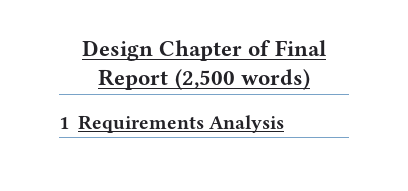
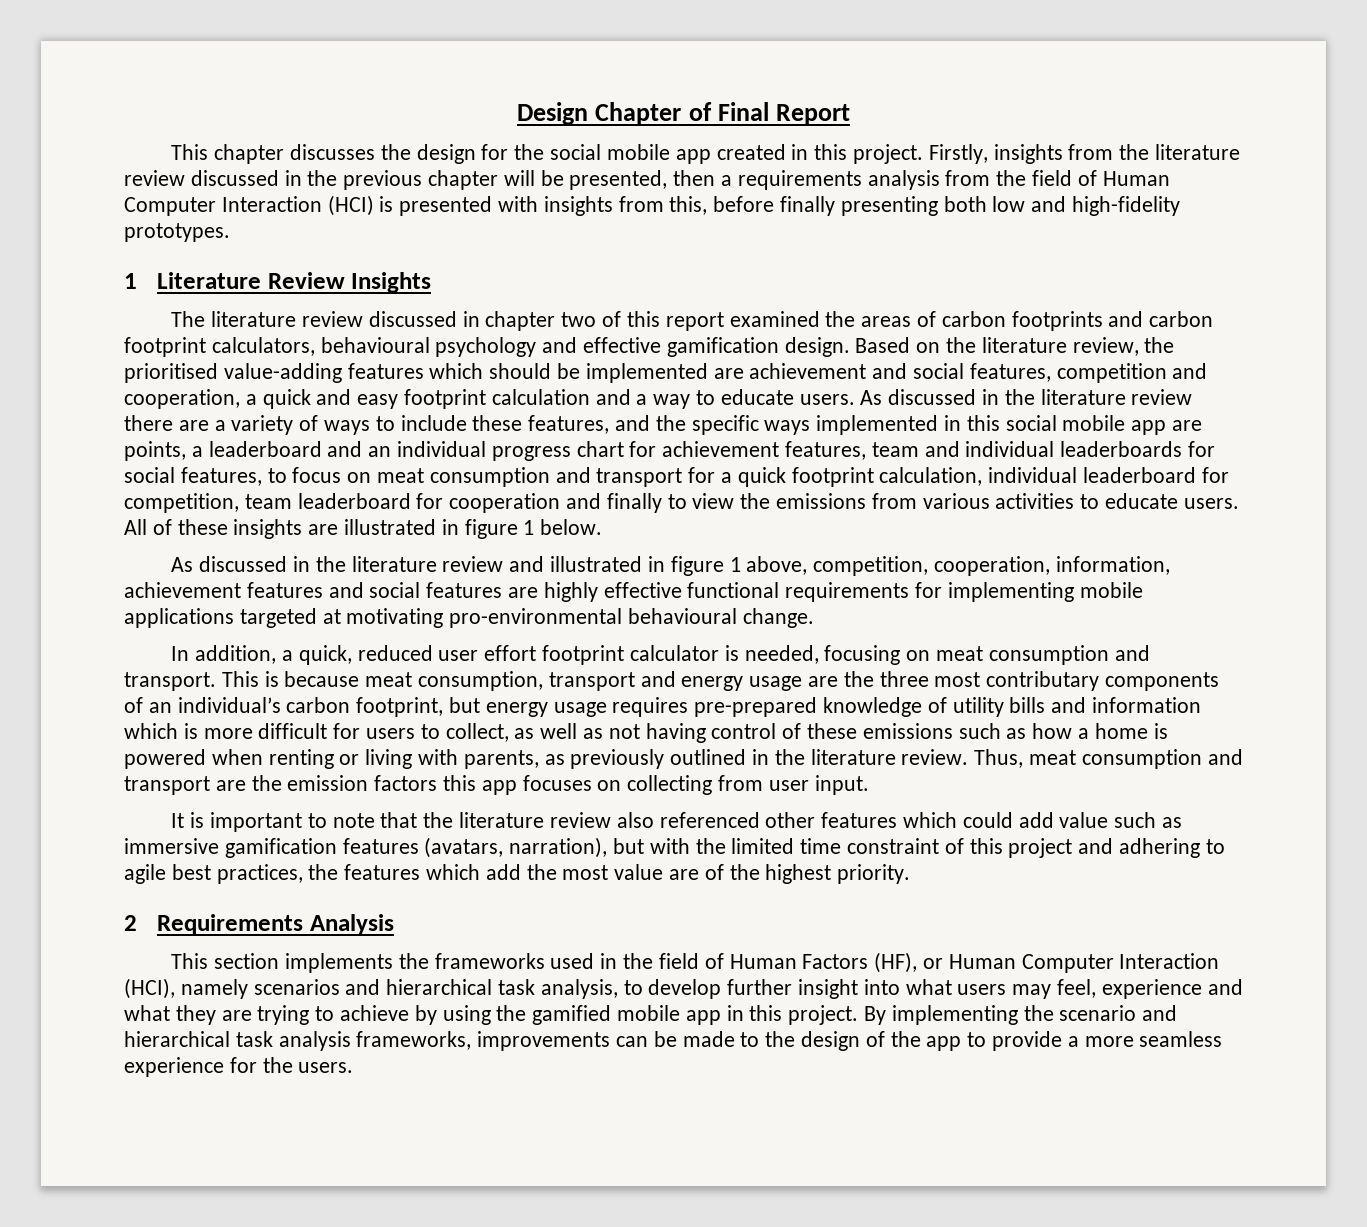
[174,69,310,90] [59,115,284,133] (2,500 words) // 1 Requirements Analysis -> [171,144,1240,164] [124,170,1170,190] [124,195,1181,216] [124,223,230,242] [124,272,432,293] [171,311,1214,331] [124,337,1175,357] [124,363,1208,383] [124,389,1193,409] [124,415,1203,435] [124,441,1216,461] [124,467,1229,487] [124,493,1239,513] [124,519,603,539] [171,556,1170,576] [124,582,1143,602] [124,608,814,628] [171,645,1150,665] [124,671,1220,691] [124,697,1202,717] [124,723,1168,743] [124,749,1243,769] [124,775,869,795] [171,812,1182,832] [124,837,1225,858] [124,864,911,884] [124,914,394,935] [171,952,1220,973] [124,978,1243,999] [124,1005,1178,1025] [124,1031,1223,1051] [124,1057,354,1077] // This chapter discusses the design for the social mobile app created in this project. Firstly, insights from the literature review discussed in the previous chapter will be presented, then a requirements analysis from the field of Human Computer Interaction (HCI) is presented with insights from this, before finally presenting both low and high-fidelity prototypes. // 1 Literature Review Insights // The literature review discussed in chapter two of this report examined the areas of carbon footprints and carbon footprint calculators, behavioural psychology and effective gamification design. Based on the literature review, the prioritised value-adding features which should be implemented are achievement and social features, competition and cooperation, a quick and easy footprint calculation and a way to educate users. As discussed in the literature review there are a variety of ways to include these features, and the specific ways implemented in this social mobile app are points, a leaderboard and an individual progress chart for achievement features, team and individual leaderboards for social features, to focus on meat consumption and transport for a quick footprint calculation, individual leaderboard for competition, team leaderboard for cooperation and finally to view the emissions from various activities to educate users. All of these insights are illustrated in figure 1 below. // As discussed in the literature review and illustrated in figure 1 above, competition, cooperation, information, achievement features and social features are highly effective functional requirements for implementing mobile applications targeted at motivating pro-environmental behavioural change. // In addition, a quick, reduced user effort footprint calculator is needed, focusing on meat consumption and transport. This is because meat consumption, transport and energy usage are the three most contributary components of an individual’s carbon footprint, but energy usage requires pre-prepared knowledge of utility bills and information which is more difficult for users to collect, as well as not having control of these emissions such as how a home is powered when renting or living with parents, as previously outlined in the literature review. Thus, meat consumption and transport are the emission factors this app focuses on collecting from user input. // It is important to note that the literature review also referenced other features which could add value such as immersive gamification features (avatars, narration), but with the limited time constraint of this project and adhering to agile best practices, the features which add the most value are of the highest priority. // 2 Requirements Analysis // This section implements the frameworks used in the field of Human Factors (HF), or Human Computer Interaction (HCI), namely scenarios and hierarchical task analysis, to develop further insight into what users may feel, experience and what they are trying to achieve by using the gamified mobile app in this project. By implementing the scenario and hierarchical task analysis frameworks, improvements can be made to the design of the app to provide a more seamless experience for the users.

